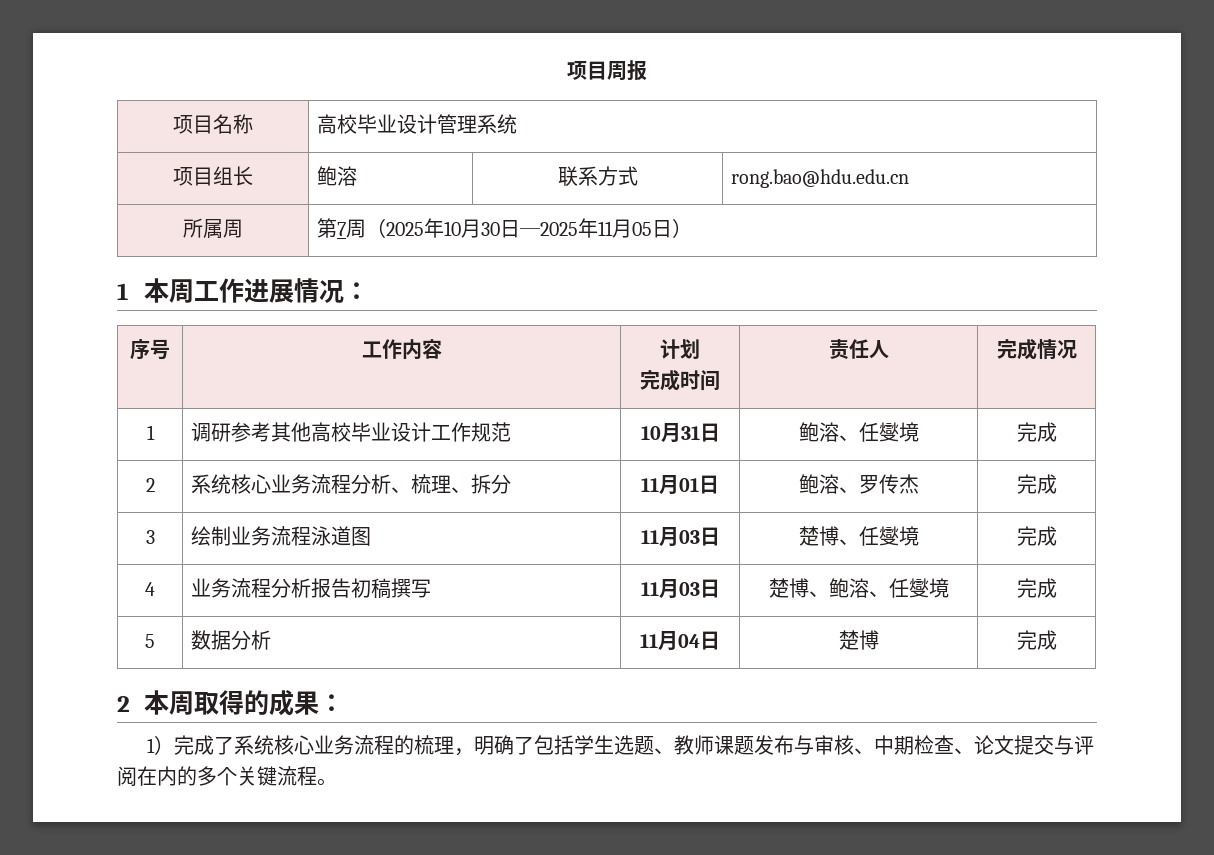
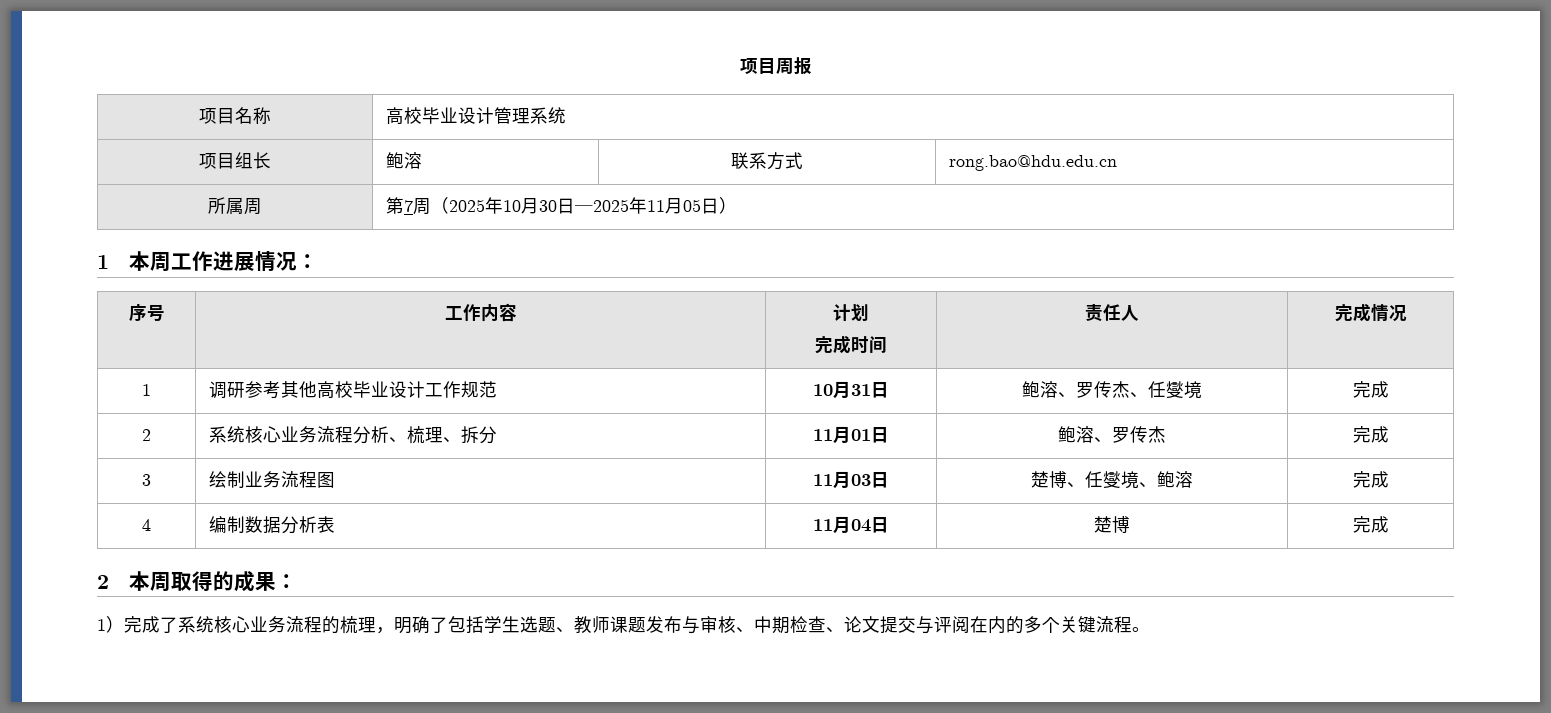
(859, 438) none -> [1076,381,1148,398] 罗传杰、
[310,526,351,546] 泳道 -> (317, 479) none
(919, 536) none -> [1139,471,1193,488] 、鲍溶
[190,578,431,599] [640,579,720,599] [768,578,949,598] [1016,578,1057,598] [145,634,155,648] 业务流程分析报告初稿撰写 | 11月03日 | 楚博、鲍溶、任燮境 | 完成 // 5 | -> [208,516,245,533] 编制
(271, 640) none -> [316,516,335,533] 表

